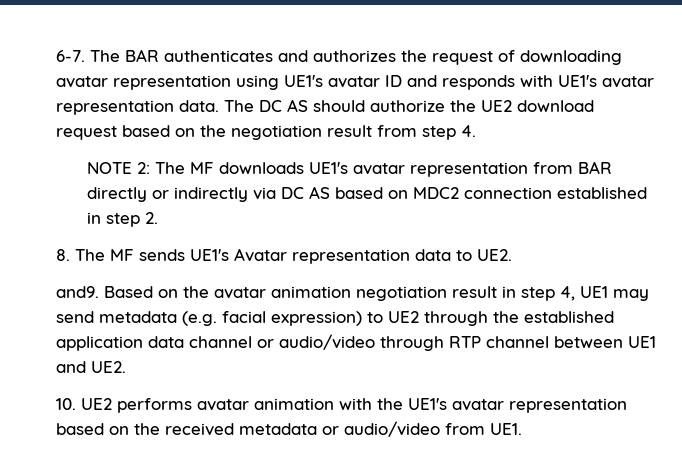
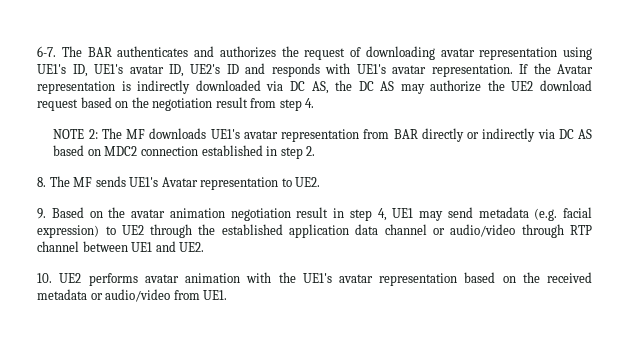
[327,76,380,88] avatar -> [72,64,221,77] ID, UE1's avatar ID, UE2's
[55,99,365,115] representation data. The DC AS should -> [431,63,593,77] [37,80,425,94] representation. If the Avatar representation is indirectly downloaded via DC AS, the DC AS may
[414,249,451,261] data -> (279, 183) none
[55,286,99,298] and9. -> [37,208,47,219] 9.

